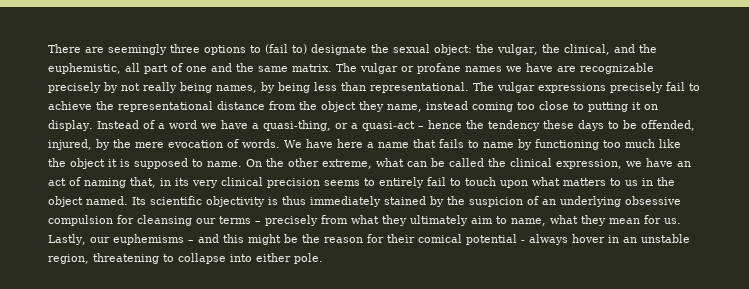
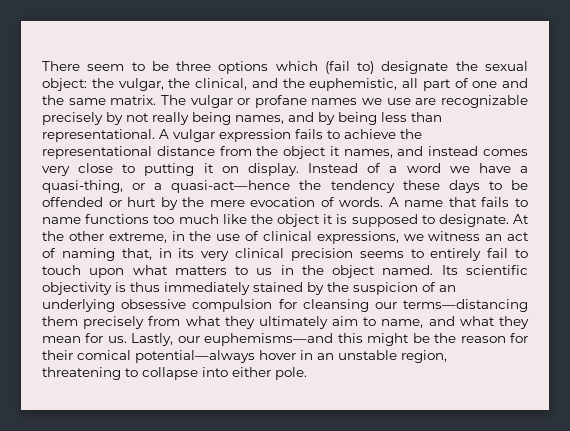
[85,44,167,55] are seemingly -> [87,61,169,71] seem to be
[250,45,261,53] to -> [275,61,318,71] which
[526,63,553,72] have -> [386,98,411,105] use
(257, 89) none -> [288,112,314,122] and
[473,82,685,93] The vulgar expressions precisely fail -> [159,129,323,142] A vulgar expression fails
[359,101,535,112] they name, instead coming too -> [329,146,528,158] [42,166,70,176] it names, and instead comes very
[361,120,462,131] quasi-act – hence -> [171,180,291,193] quasi-act—hence
[640,120,695,131] [48,139,92,150] offended, injured, -> [42,197,157,207] offended or hurt
[284,139,374,148] We have here a -> [388,197,399,207] A
[518,139,599,150] by functioning -> [85,214,150,224] functions
[207,159,262,167] name. On -> [438,214,529,227] designate. At
[376,158,673,169] what can be called the clinical expression, we have -> [171,231,481,244] in the use of clinical expressions, we witness
[219,216,261,224] terms – -> [403,299,528,312] [42,316,78,326] terms—distancing them
(546, 222) none -> [428,316,455,326] and
[112,234,219,245] euphemisms – and -> [204,333,334,346] euphemisms—and
[465,234,568,245] potential - always -> [135,350,255,363] potential—always

